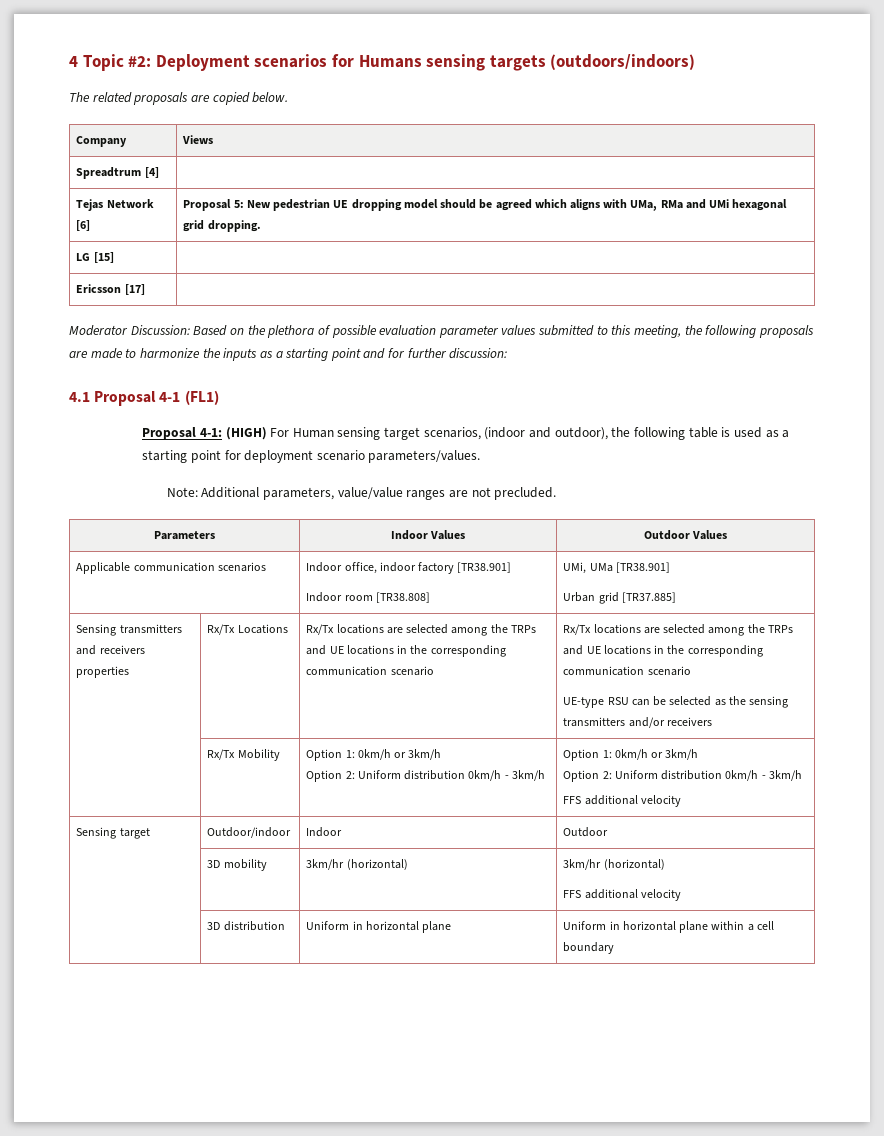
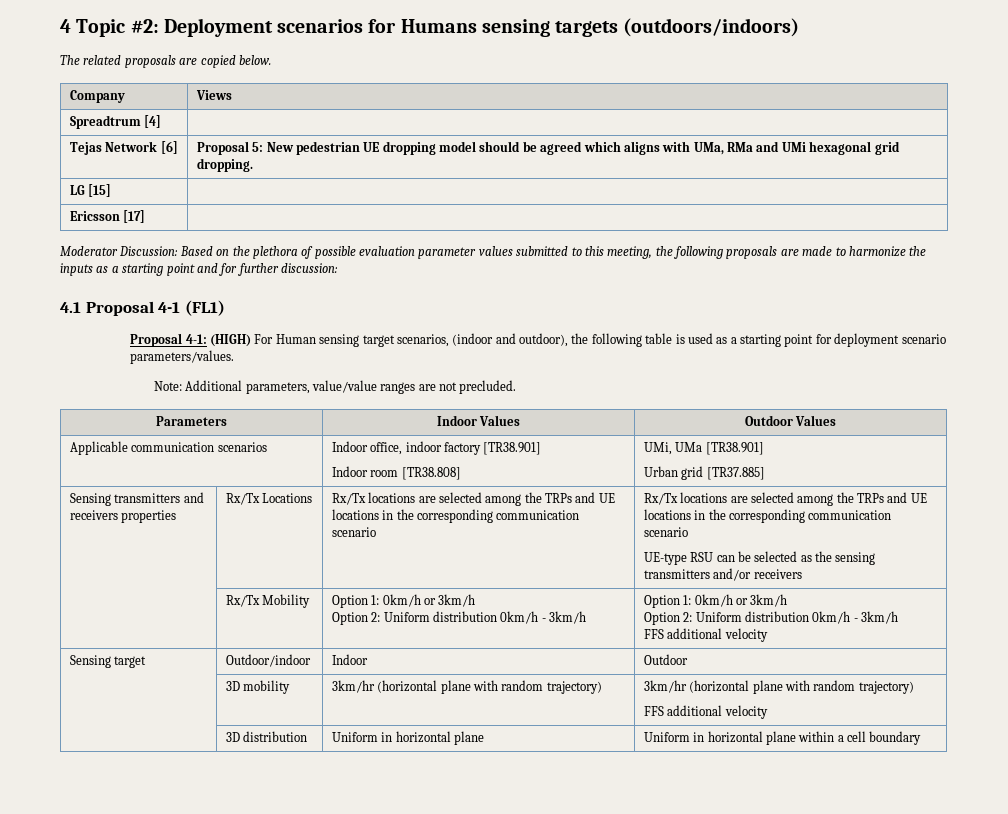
[346,859,408,870] [563,859,665,870] (horizontal) | 3km/hr (horizontal) -> [377,680,602,694] [643,680,914,694] (horizontal plane with random trajectory) | 3km/hr (horizontal plane with random trajectory)

